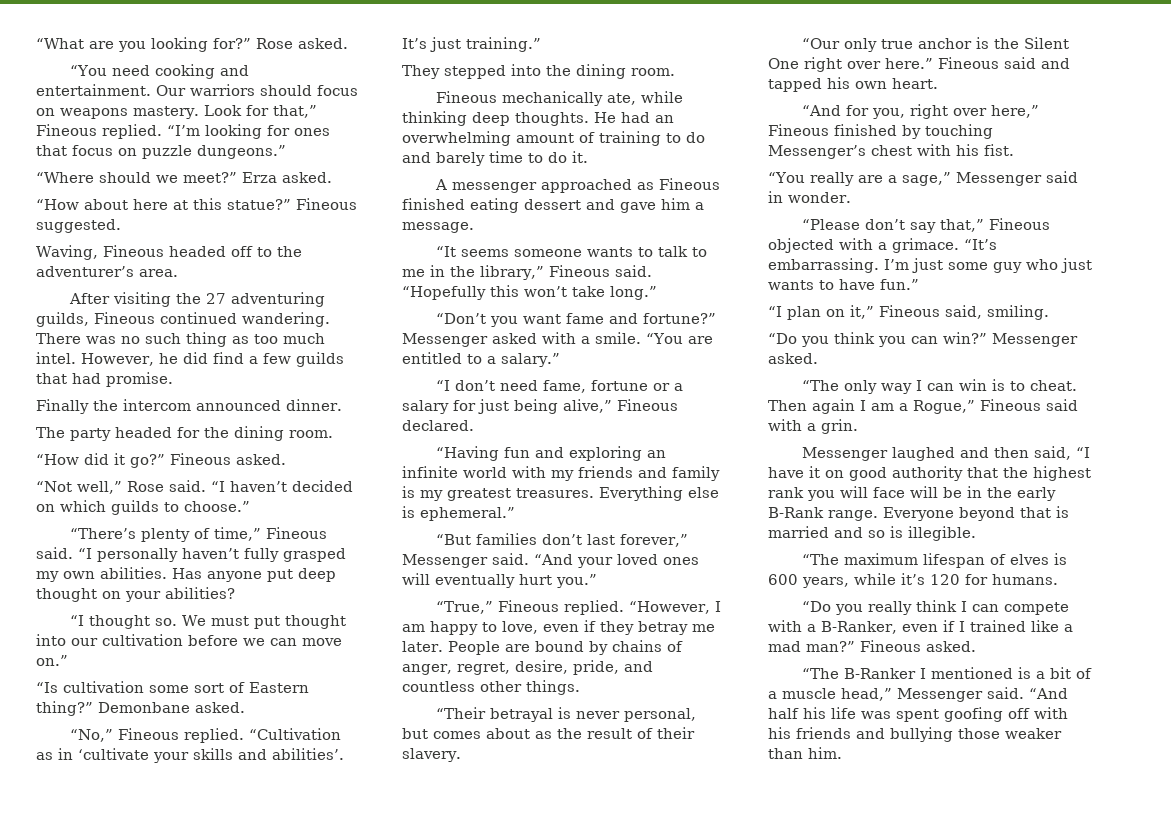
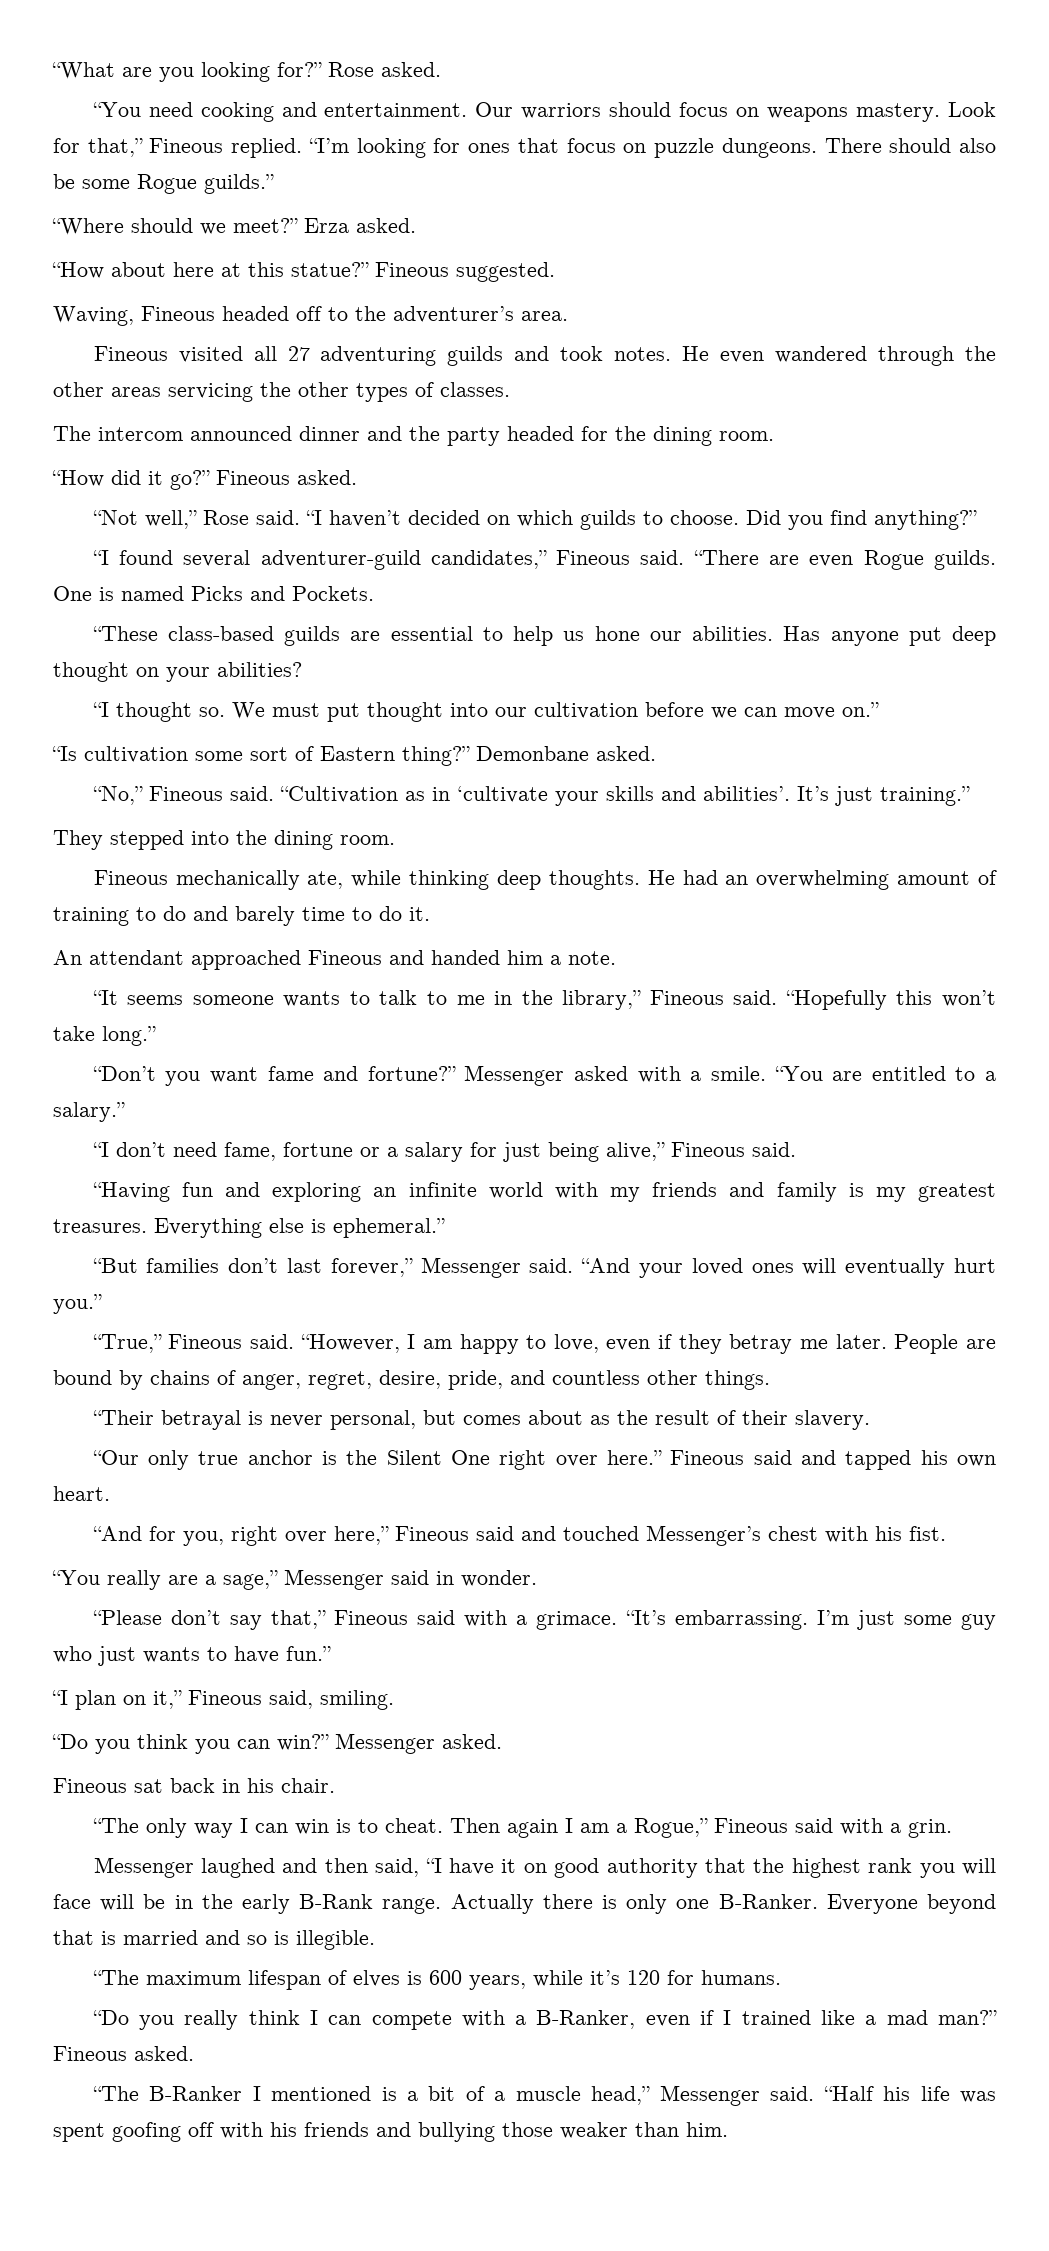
[197,145,286,159] dungeons.” -> [721,138,997,158] [53,174,274,194] dungeons. There should also be some Rogue guilds.”
[68,292,325,307] [36,312,330,327] [36,332,325,347] [36,352,344,367] [36,372,173,387] [36,399,342,414] [36,427,65,438] After visiting the 27 adventuring guilds, Fineous continued wandering. There was no such thing as too much intel. However, he did find a few guilds that had promise. // Finally the intercom announced dinner. // The -> [93,346,996,366] [53,382,510,402] [53,426,440,441] Fineous visited all 27 adventuring guilds and took notes. He even wandered through the other areas servicing the other types of classes. // The intercom announced dinner and the
[184,501,250,512] [69,527,327,542] [36,547,346,562] [36,571,95,582] choose.” // “There’s plenty of time,” Fineous said. “I personally haven’t fully grasped my own -> [669,510,977,530] [92,550,996,570] [53,586,374,601] [92,626,682,646] choose. Did you find anything?” // “I found several adventurer-guild candidates,” Fineous said. “There are even Rogue guilds. One is named Picks and Pockets. // “These class-based guilds are essential to help us hone our
[183,728,244,743] replied. -> [229,786,274,801] said.
[434,178,720,193] [402,198,656,213] A messenger approached as Fineous finished eating dessert and gave -> [53,950,500,970] An attendant approached Fineous and handed
[402,222,474,233] message. -> [568,951,616,965] note.
[402,420,474,431] declared. -> [751,1142,796,1157] said.
[563,600,624,615] replied. -> [249,1334,294,1349] said.
[834,124,993,139] finished by touching -> [475,1526,639,1541] said and touched
[768,238,834,253] objected -> [417,1610,456,1625] said
(818, 358) none -> [53,1778,335,1793] // Fineous sat back in his chair.
(878, 515) none -> [450,1894,818,1914] Actually there is only one B-Ranker.
[1029,688,1068,699] [768,708,799,719] “And half -> [823,2086,874,2101] “Half

